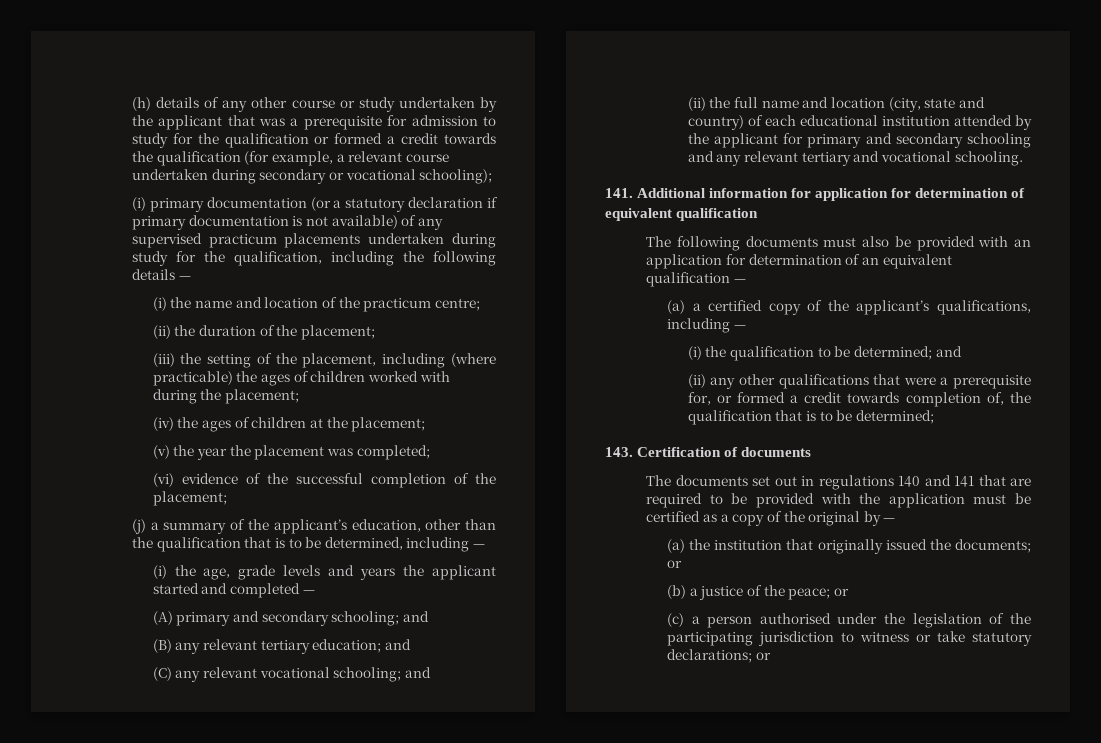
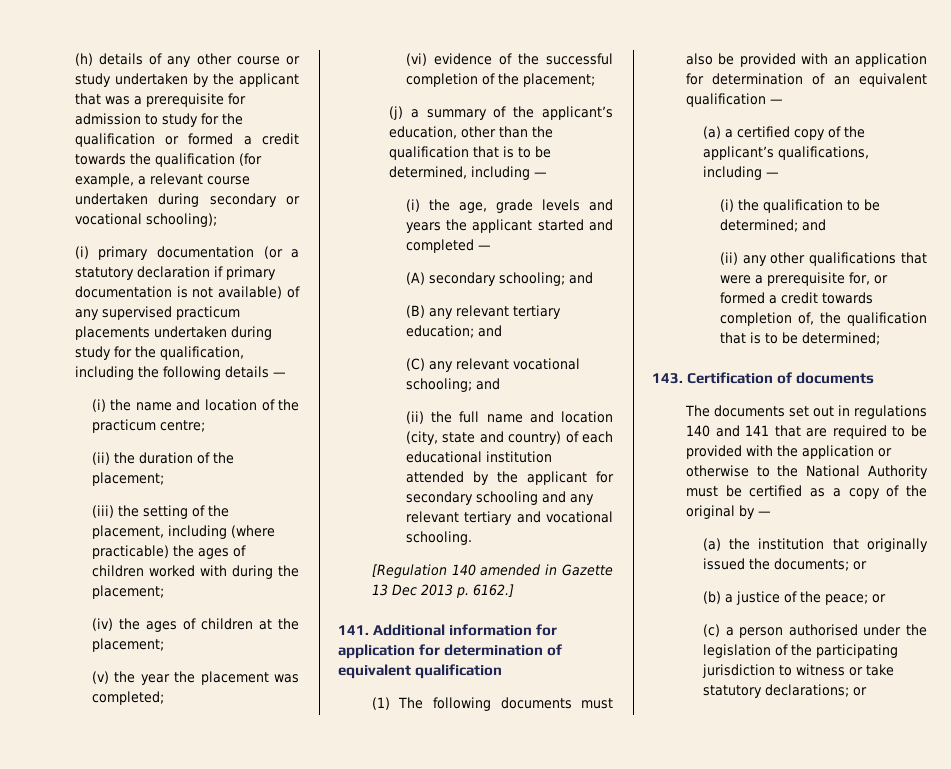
[176,611,259,626] primary and -> (425, 278) none
[807,133,892,148] primary and -> (614, 477) none
(1023, 158) none -> [371,564,613,578] [371,584,514,598] // [Regulation 140 amended in Gazette 13 Dec 2013 p. 6162.]
(759, 214) none -> [371,697,390,710] (1)
(965, 500) none -> [877,448,892,457] [685,465,928,479] or otherwise to the National Authority

